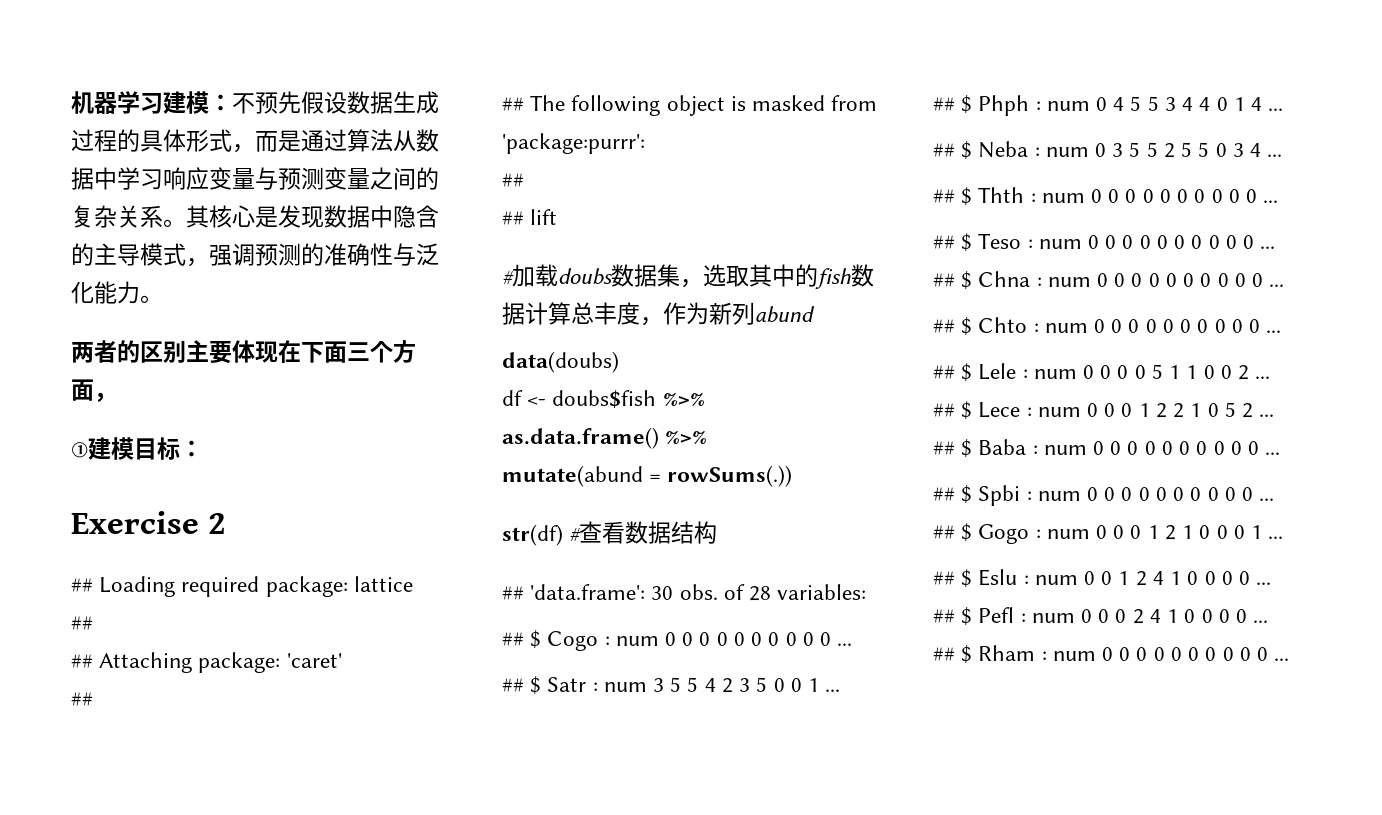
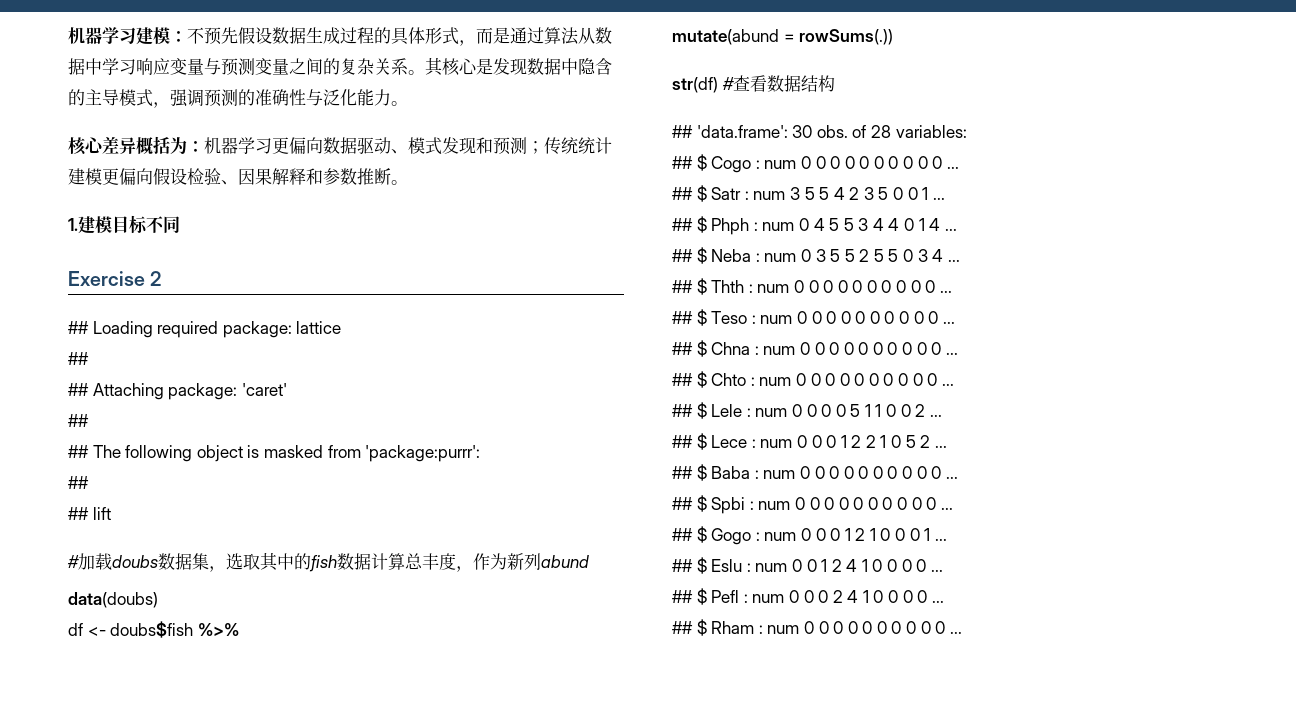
[71,340,416,364] [71,379,117,402] [71,442,88,458] 两者的区别主要体现在下面三个方面， // ① -> [68,136,612,155] [68,168,408,185] [68,218,78,231] 核心差异概括为：机器学习更偏向数据驱动、模式发现和预测；传统统计建模更偏向假设检验、因果解释和参数推断。 // 1.
[180,440,203,457] ： -> [146,216,180,233] 不同
[502,427,708,449] // as.data.frame() %>% -> (239, 629) none

